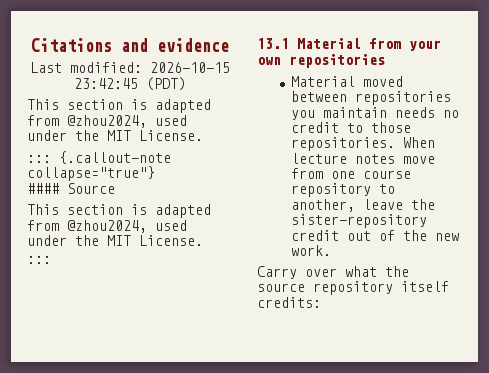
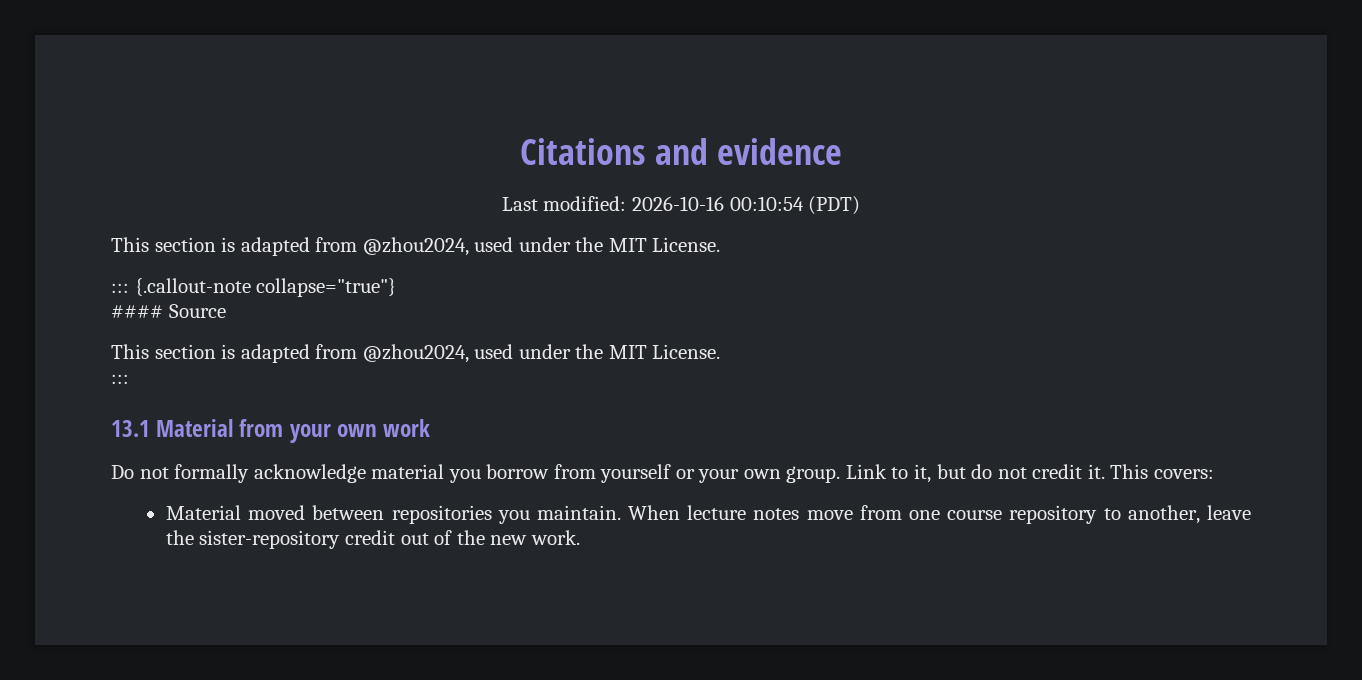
[149,62,230,73] [73,78,138,89] 2026-10-15 23:42:45 -> [632,196,804,211] 2026-10-16 00:10:54
[289,54,385,68] repositories -> [383,419,431,437] [111,464,1214,483] work // Do not formally acknowledge material you borrow from yourself or your own group. Link to it, but do not credit it. This covers:
[322,107,459,118] [290,122,411,133] [290,137,395,151] maintain needs no credit to those repositories. -> [536,505,621,520] maintain.
[257,266,409,279] [257,281,449,295] [257,297,321,308] // Carry over what the source repository itself credits: -> (580, 537) none

